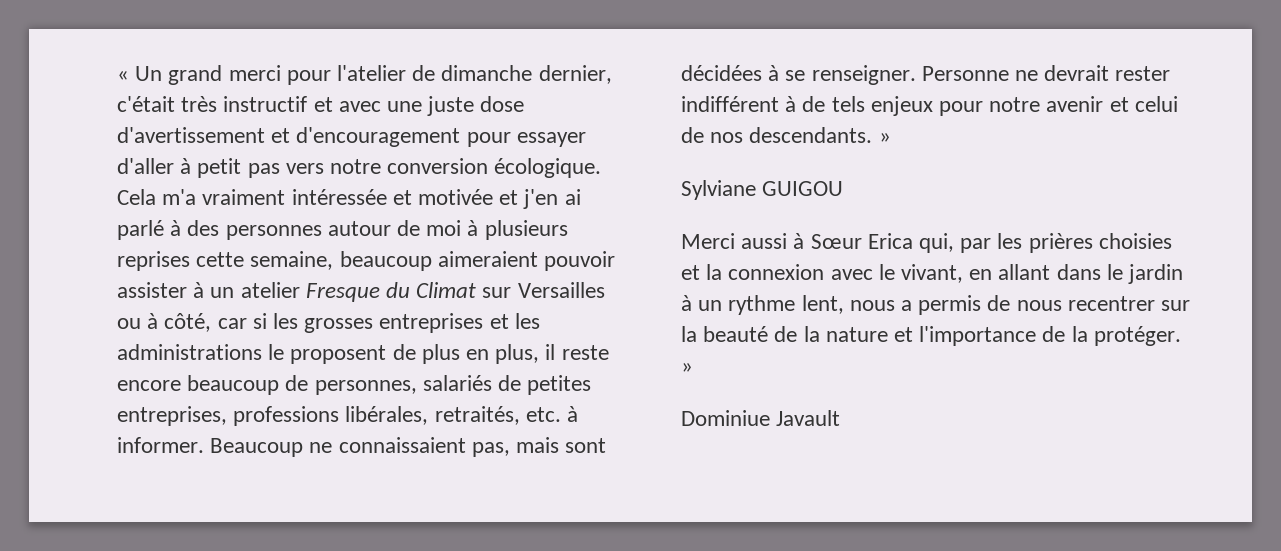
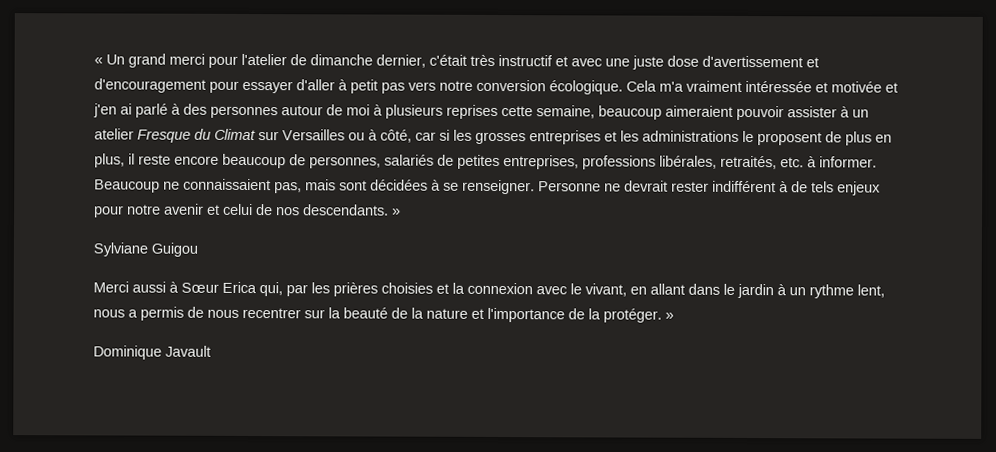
[762,181,844,196] GUIGOU -> [151,242,198,257] Guigou
[681,410,770,426] Dominiue -> [93,345,162,360] Dominique

